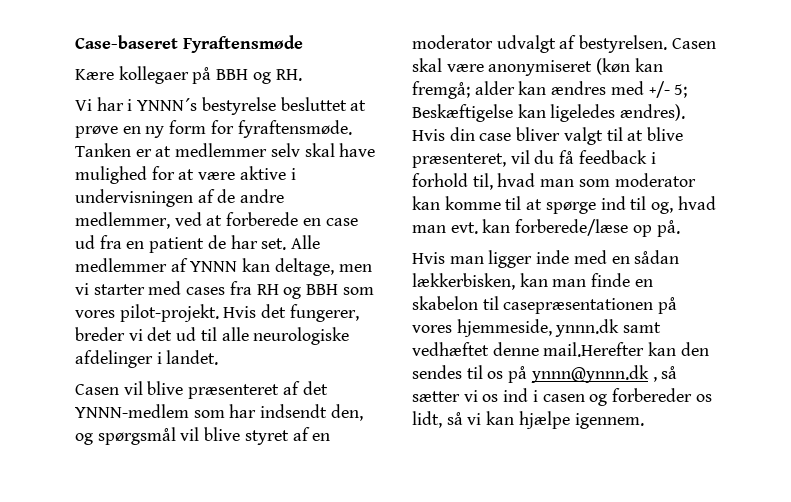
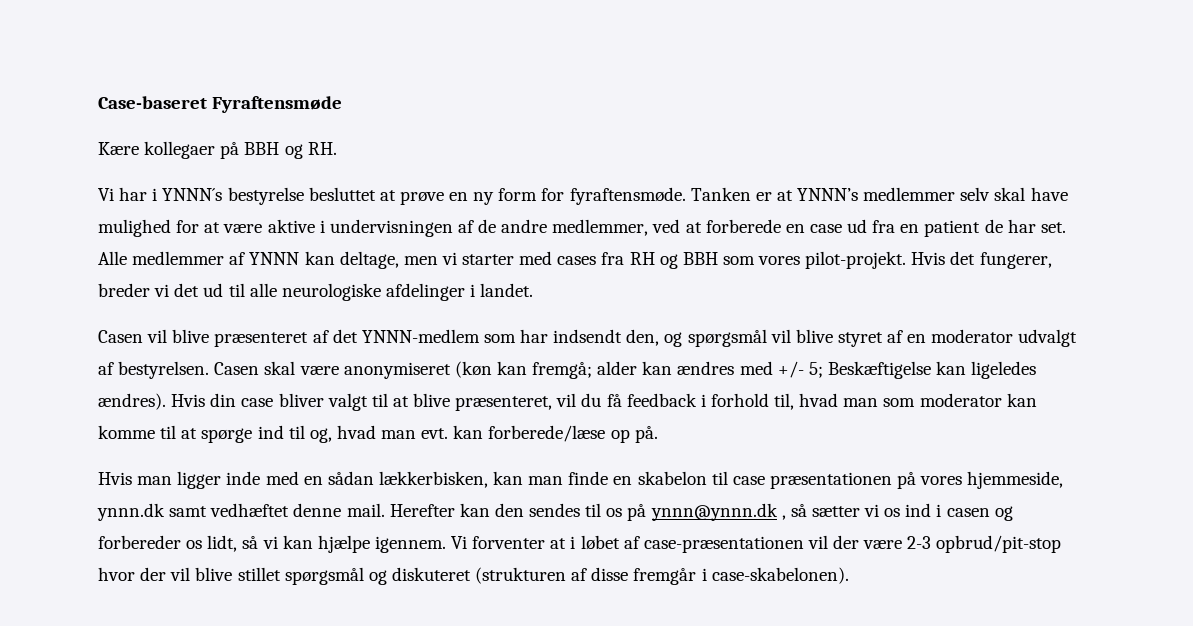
(172, 151) none -> [797,188,859,201] YNNN’s
[503,298,654,314] casepræsentationen -> [732,472,892,489] case præsentationen
[543,342,645,357] mail.Herefter -> [346,503,455,517] mail. Herefter
(644, 421) none -> [451,535,1062,553] [98,567,849,585] Vi forventer at i løbet af case-præsentationen vil der være 2-3 opbrud/pit-stop hvor der vil blive stillet spørgsmål og diskuteret (strukturen af disse fremgår i case-skabelonen).

